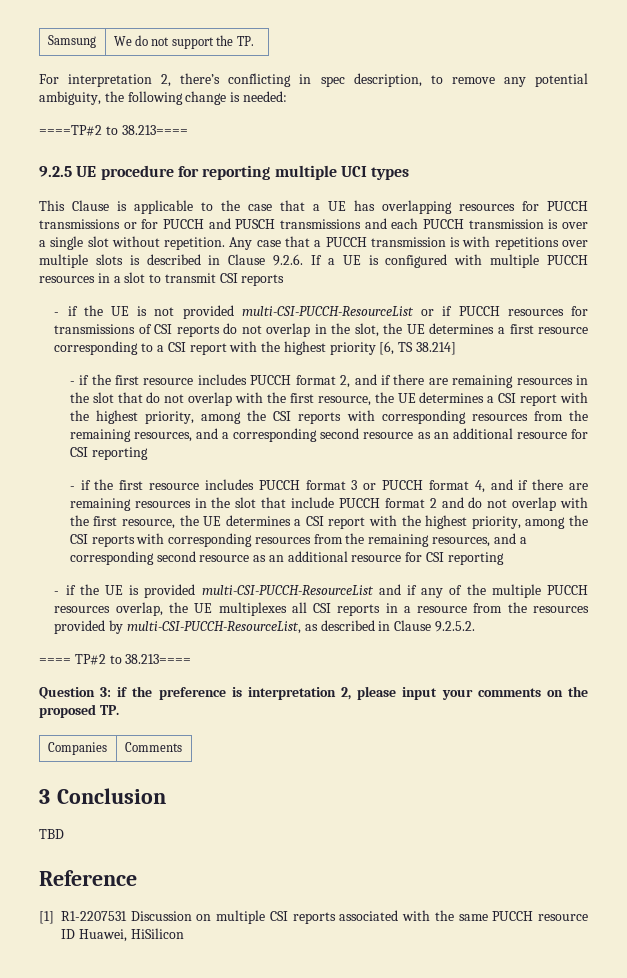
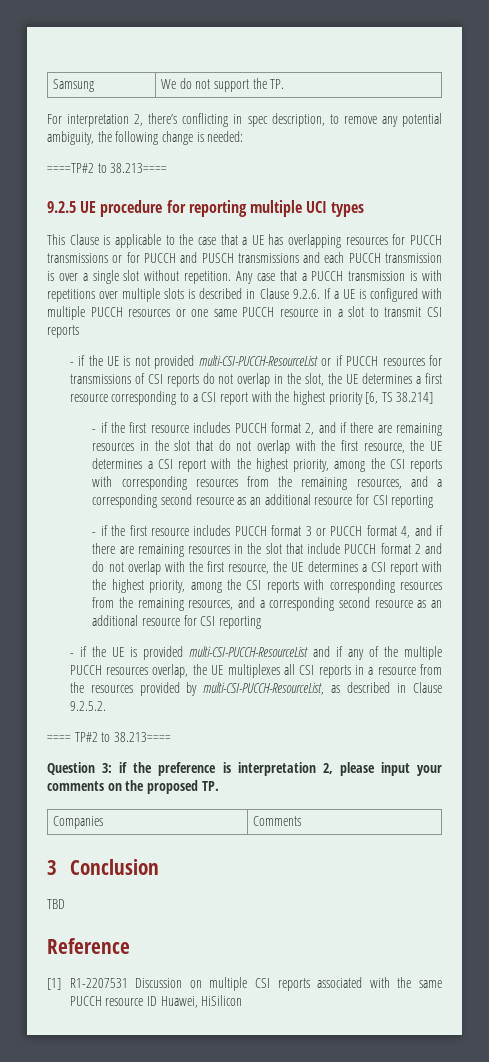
(95, 279) none -> [175,307,318,317] or one same PUCCH resource

